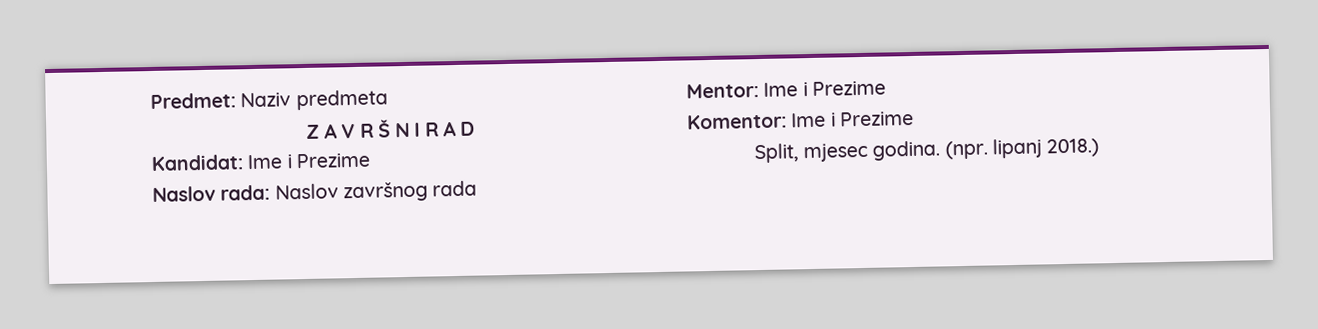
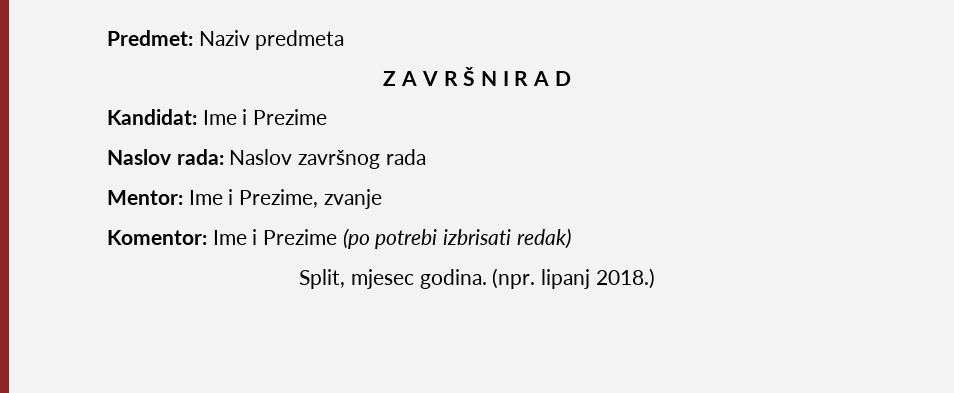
[811,80,886,96] Prezime -> [239,189,382,209] Prezime, zvanje
(914, 118) none -> [342,228,571,249] (po potrebi izbrisati redak)

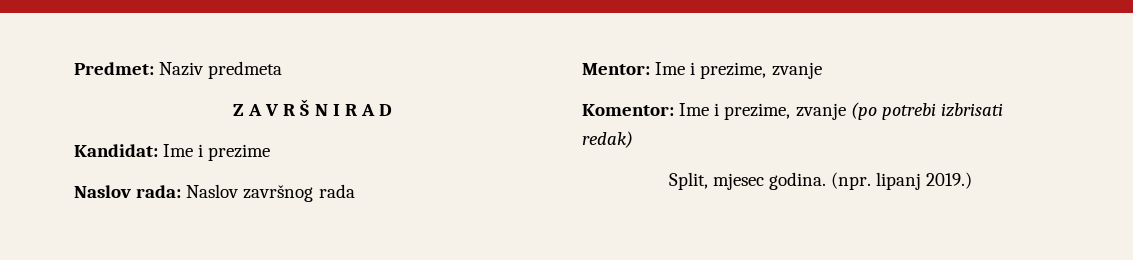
[253,109,328,125] Prezime -> [208,144,271,161] prezime
[239,189,319,208] Prezime, -> [700,62,767,79] prezime,
[263,229,338,245] Prezime -> [724,103,846,120] prezime, zvanje
[595,268,655,289] 2018.) -> [926,172,973,189] 2019.)

